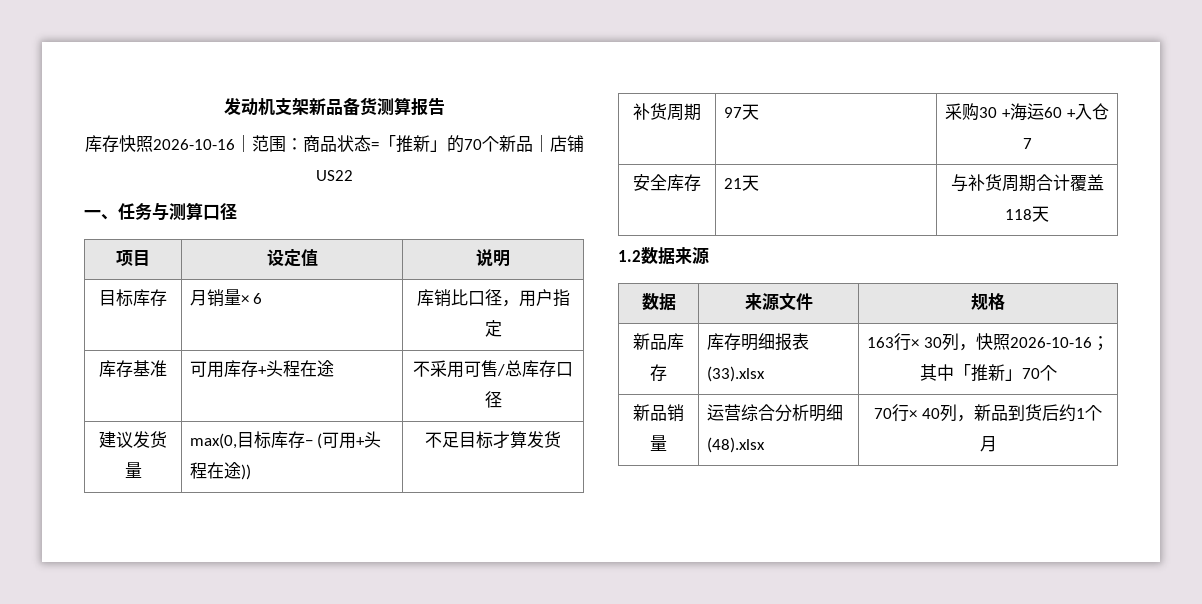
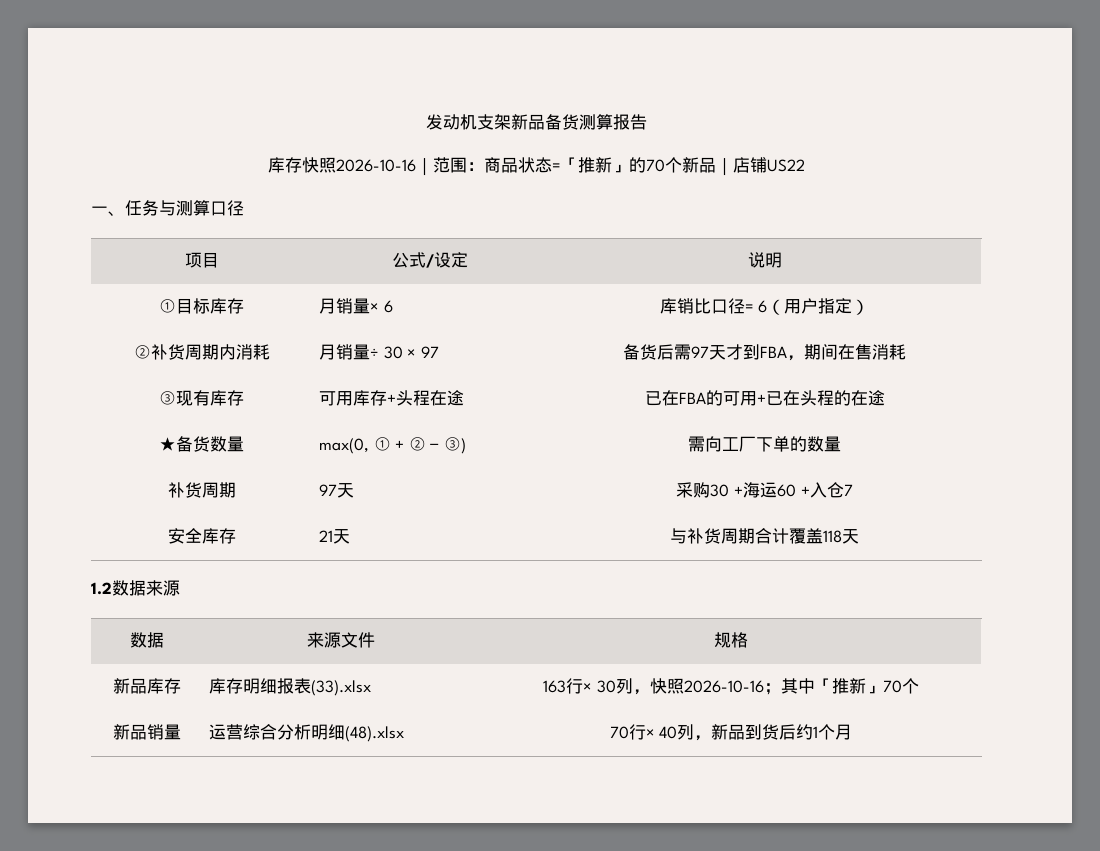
(150, 258) none -> [391,252,434,268] 公式/
[300,249,318,267] 值 -> (468, 260) none
(511, 258) none -> [159,299,176,313] ①
[501,300,519,307] ， -> [744,299,785,315] = 6（
[99,360,167,377] // 库存基准 -> [852,299,870,315] [133,344,270,360] [319,344,439,360] [623,344,906,361] [159,390,244,406] ） // ②补货周期内消耗 | 月销量÷ 30 × 97 | 备货后需97天才到FBA，期间在售消耗 // ③现有库存
[413,360,573,378] [484,391,502,408] [99,431,167,448] [124,462,142,478] [189,431,382,449] [189,462,251,480] [425,431,561,449] 不采用可售/总库存口径 // 建议发货量 | max(0,目标库存− (可用+头程在途)) | 不足目标才算发货 -> [644,390,885,406] [159,436,244,452] [319,437,467,454] [688,436,841,452] 已在FBA的可用+已在头程的在途 // ★备货数量 | max(0, ① + ② − ③) | 需向工厂下单的数量

